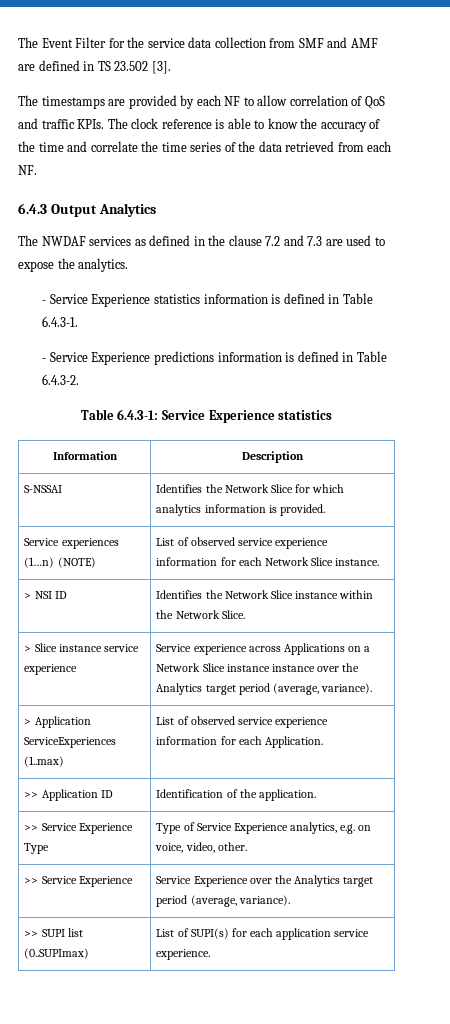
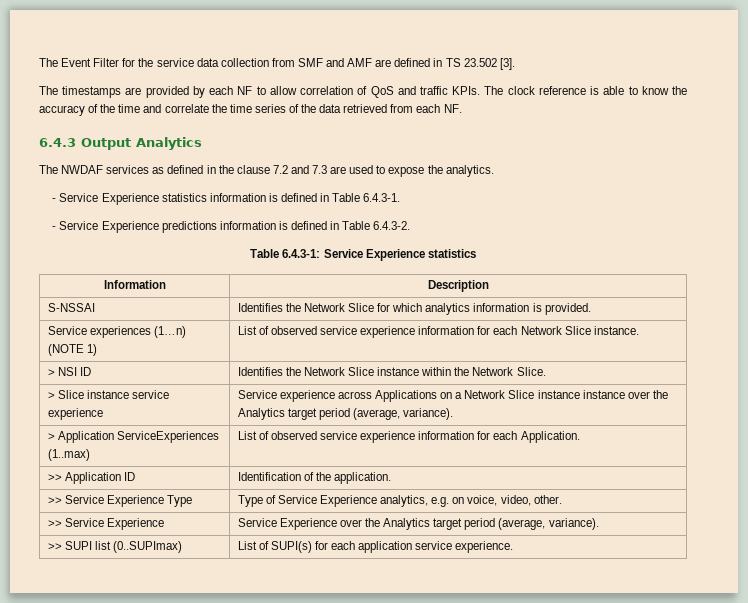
[57,557,96,568] (NOTE) -> [47,344,97,356] (NOTE 1)

